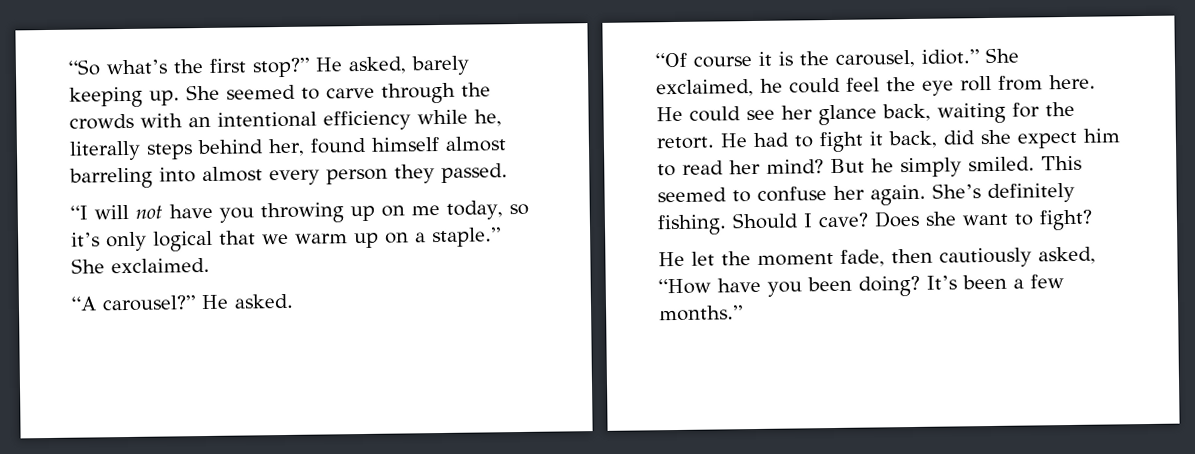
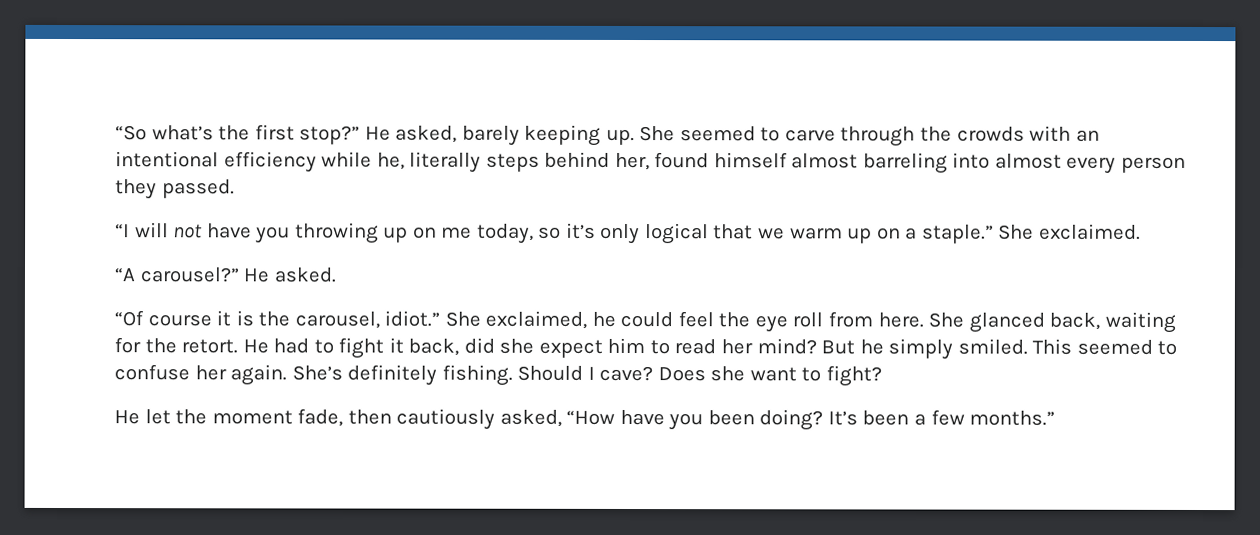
[656,104,877,126] He could see her glance -> [928,312,1045,333] She glanced

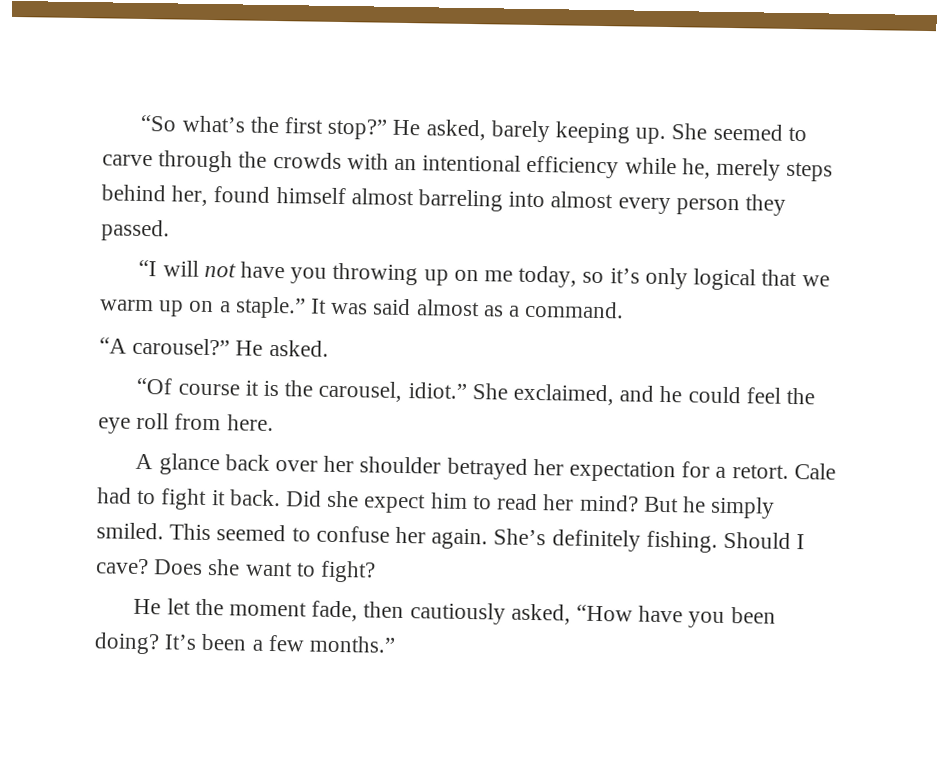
[409,151,482,173] literally -> [716,158,782,181] merely
[998,223,1141,240] She exclaimed. -> [310,298,625,319] It was said almost as a command.
(588, 319) none -> [619,385,655,402] and
[928,311,1176,333] [114,337,269,354] She glanced back, waiting for the retort. He -> [135,453,836,483] // A glance back over her shoulder betrayed her expectation for a retort. Cale
[408,337,495,356] back, did -> [229,489,323,507] back. Did

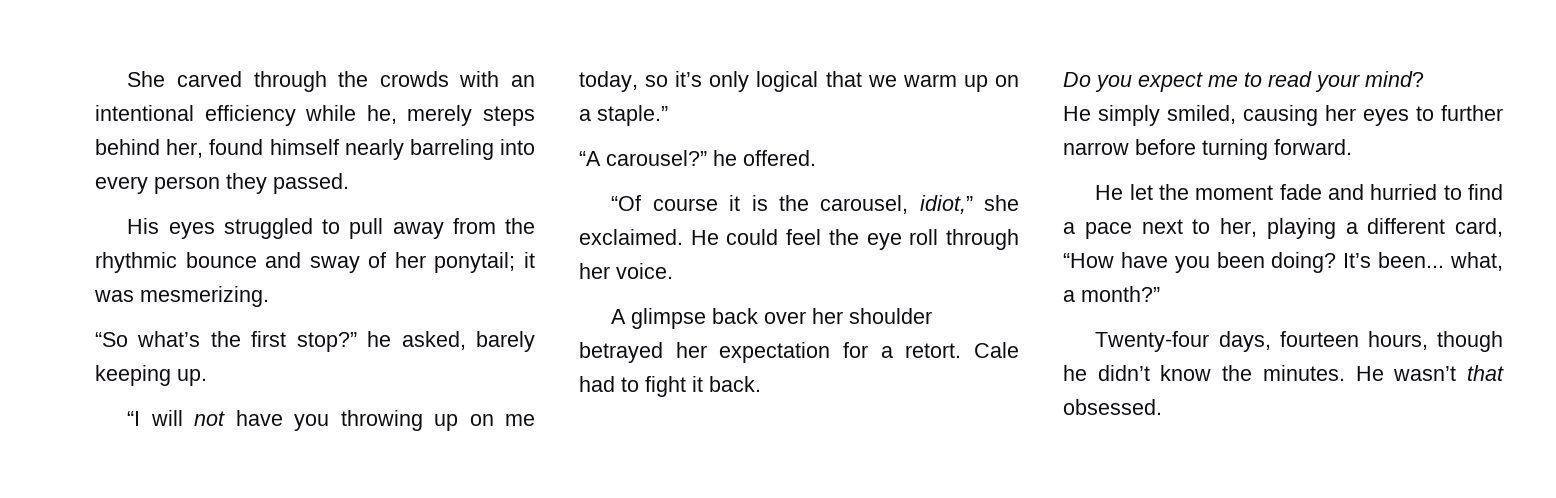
[140,114,807,145] [102,154,153,167] “So what’s the first stop?” He asked, barely keeping up. She seemed to carve -> [127,71,243,87] She carved
[350,188,414,206] almost -> [344,139,404,160] nearly
[550,191,614,209] almost -> (535, 147) none
(170, 230) none -> [127,218,536,239] [95,252,535,273] [94,286,269,307] [95,331,535,352] [95,365,207,386] // His eyes struggled to pull away from the rhythmic bounce and sway of her ponytail; it was mesmerizing. // “So what’s the first stop?” he asked, barely keeping up.
[310,298,625,319] It was said almost as a command. -> (668, 115) none
[235,339,329,357] He asked. -> [713,150,816,166] he offered.
[407,382,683,406] idiot.” She exclaimed, and he -> [919,195,1019,214] [579,229,719,245] idiot,” she exclaimed. He
[174,413,274,432] from here. -> [946,229,1019,250] [579,263,673,279] through her voice.
[158,453,220,476] glance -> [631,308,707,329] glimpse
[286,490,776,519] [96,522,806,553] [95,558,377,583] [133,598,571,625] Did she expect him to read her mind? But he simply smiled. This seemed to confuse her again. She’s definitely fishing. Should I cave? Does she want to fight? // He let the moment fade, then cautiously asked, -> [1063,71,1424,92] [1063,105,1503,126] [1063,139,1352,160] [1095,184,1503,200] [1063,218,1503,239] // Do you expect me to read your mind? // He simply smiled, causing her eyes to further narrow before turning forward. // He let the moment fade and hurried to find a pace next to her, playing a different card,
[201,633,397,653] been a few months.” -> [1378,252,1503,271] [1063,286,1160,302] [1095,331,1503,352] [1063,365,1504,381] [1063,399,1162,415] been... what, a month?” // Twenty-four days, fourteen hours, though he didn’t know the minutes. He wasn’t that obsessed.

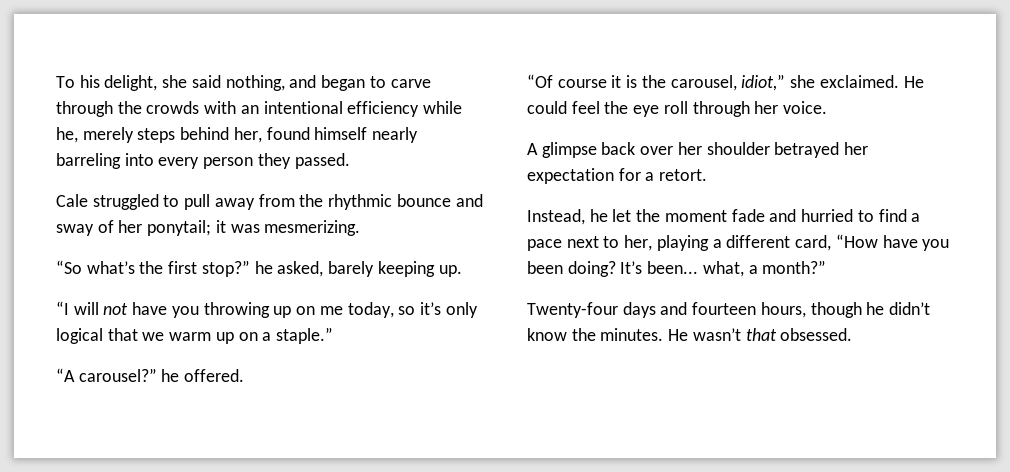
[127,71,243,87] She carved -> [56,75,431,91] To his delight, she said nothing, and began to carve
[127,218,215,239] His eyes -> [56,194,88,207] Cale
[974,342,1019,358] [579,376,761,397] [1063,71,1424,92] [1063,105,1503,126] [1063,139,1352,160] [1095,185,1124,200] Cale had to fight it back. // Do you expect me to read your mind? // He simply smiled, causing her eyes to further narrow before turning forward. // He -> [527,209,608,225] // Instead, he
[1218,331,1271,352] days, -> [622,302,688,318] days and

